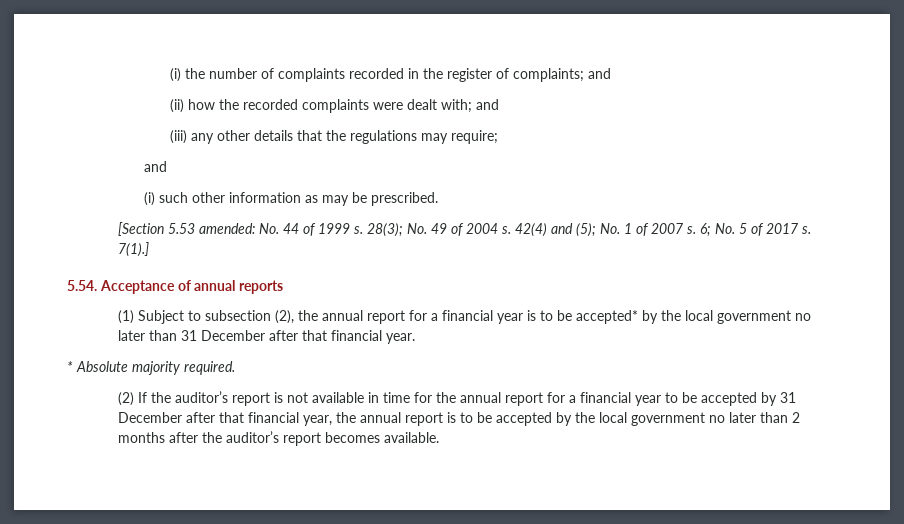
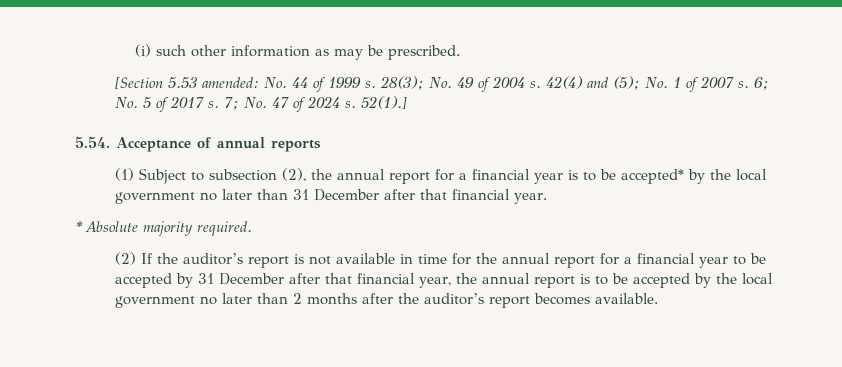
[169,68,611,82] [169,99,499,113] [169,130,498,144] [144,161,168,172] [144,192,156,206] (i) the number of complaints recorded in the register of complaints; and // (ii) how the recorded complaints were dealt with; and // (iii) any other details that the regulations may require; // and // (i) -> [135,44,152,57] (i)
[118,242,150,257] 7(1).] -> [224,96,408,112] 7; No. 47 of 2024 s. 52(1).]

